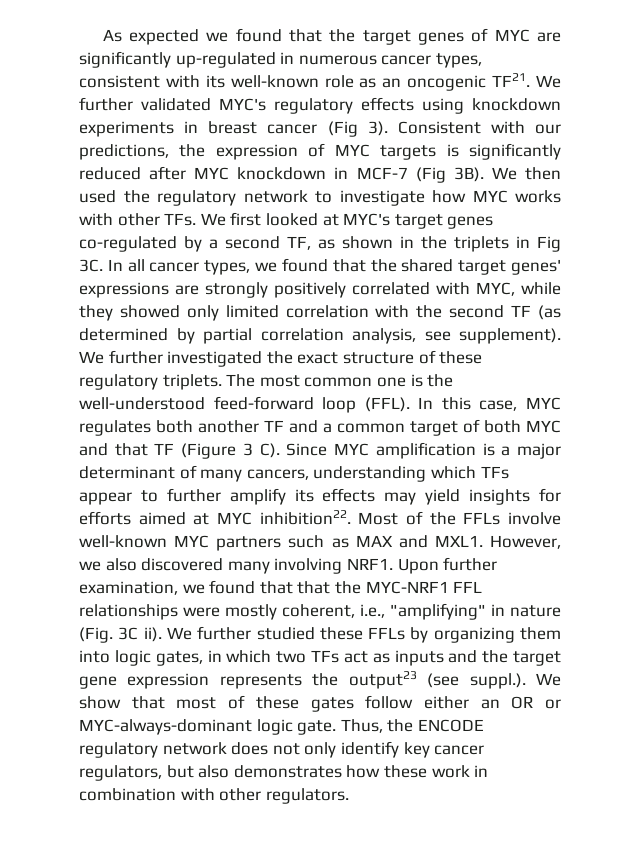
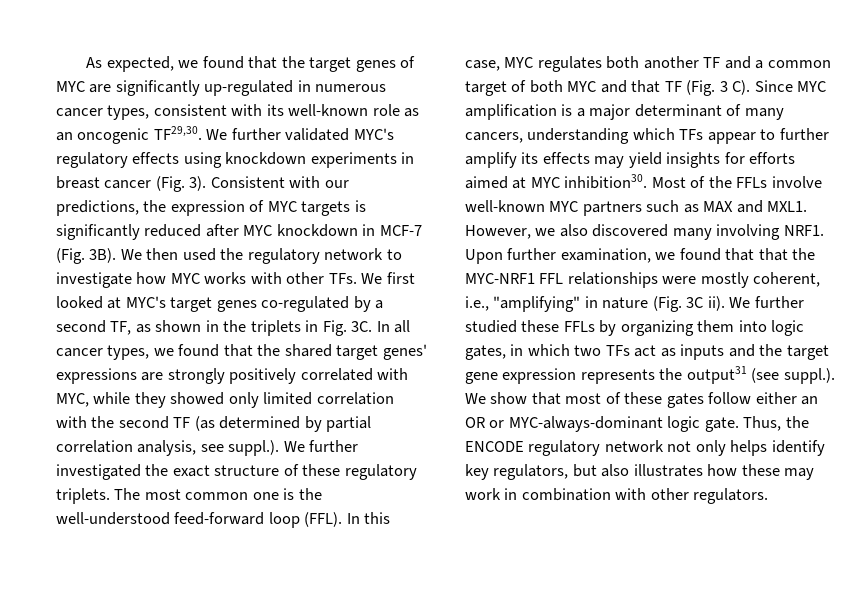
[128,29,199,45] expected -> [106,56,174,72] expected,
[492,73,531,87] TF21. -> [153,126,202,140] TF29,30.
[327,121,358,137] (Fig -> [155,176,185,192] (Fig.
[415,167,446,183] (Fig -> [56,248,85,264] (Fig.
[537,236,561,252] Fig -> [322,320,347,336] Fig.
[459,328,561,344] supplement). -> [228,440,280,456] suppl.).
[181,443,237,459] (Figure -> [686,80,716,96] (Fig.
[259,510,351,525] inhibition22. -> [564,174,648,189] inhibition30.
[348,671,417,689] output23 -> [686,366,747,384] output31
[231,742,269,755] does -> (664, 446) none
(337, 750) none -> [730,440,768,456] helps
[434,745,485,755] cancer -> (489, 472) none
[233,765,342,778] demonstrates -> [633,464,703,477] illustrates
(427, 771) none -> [784,468,815,480] may

